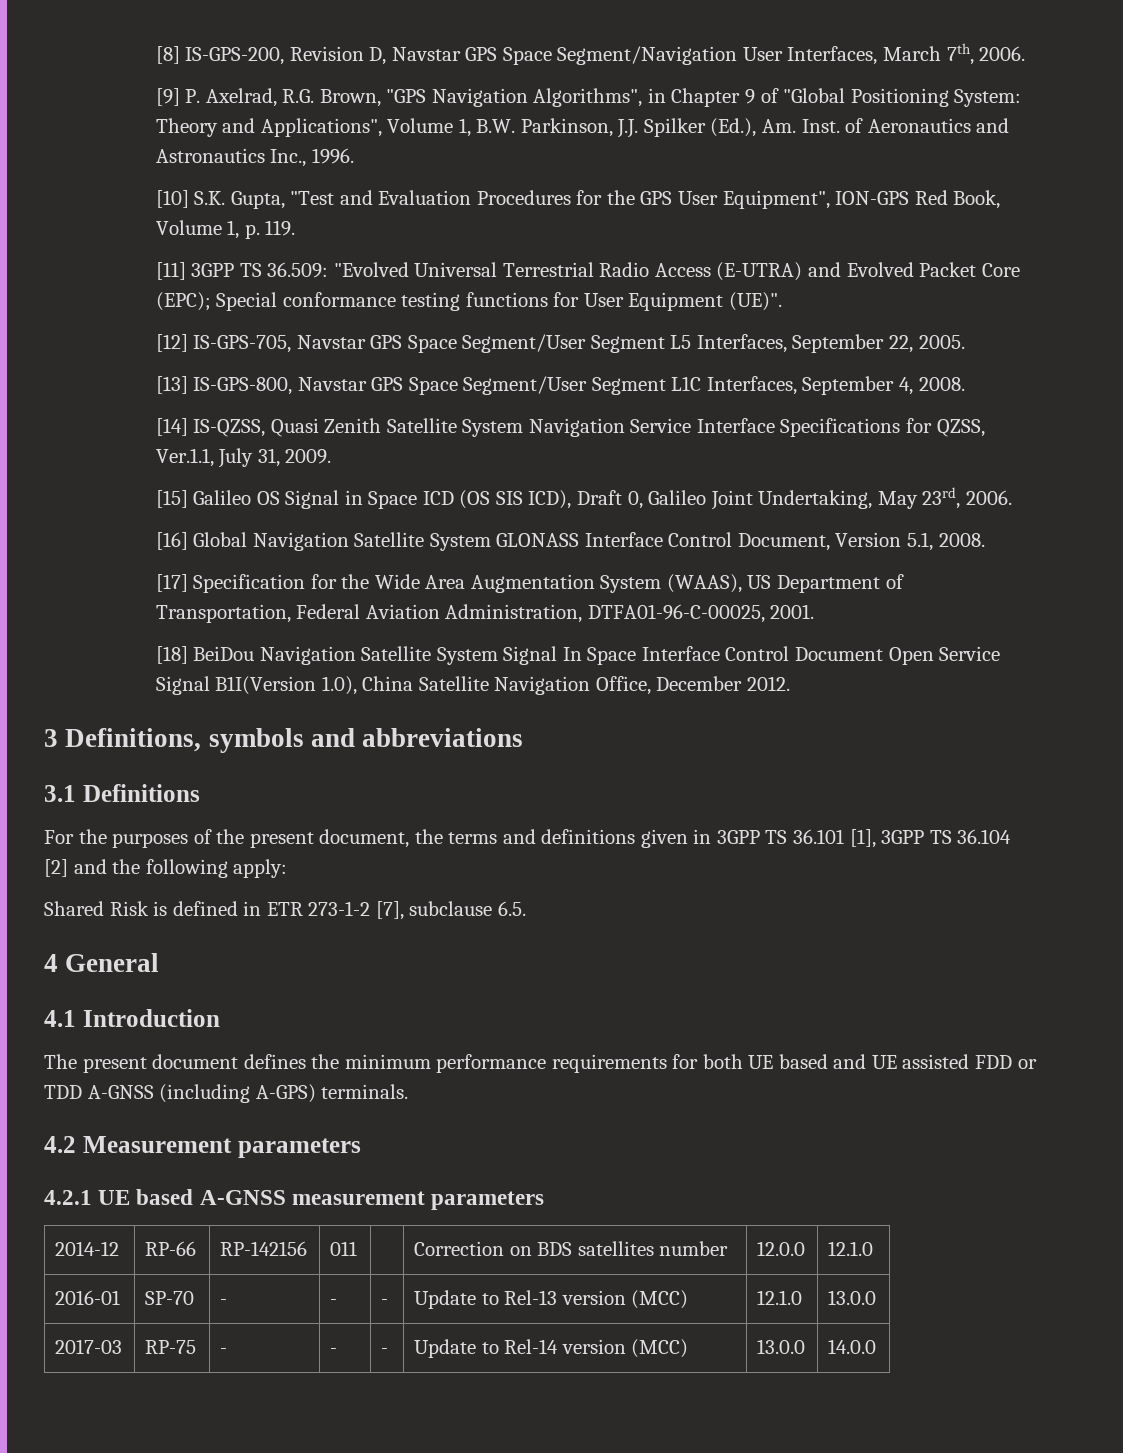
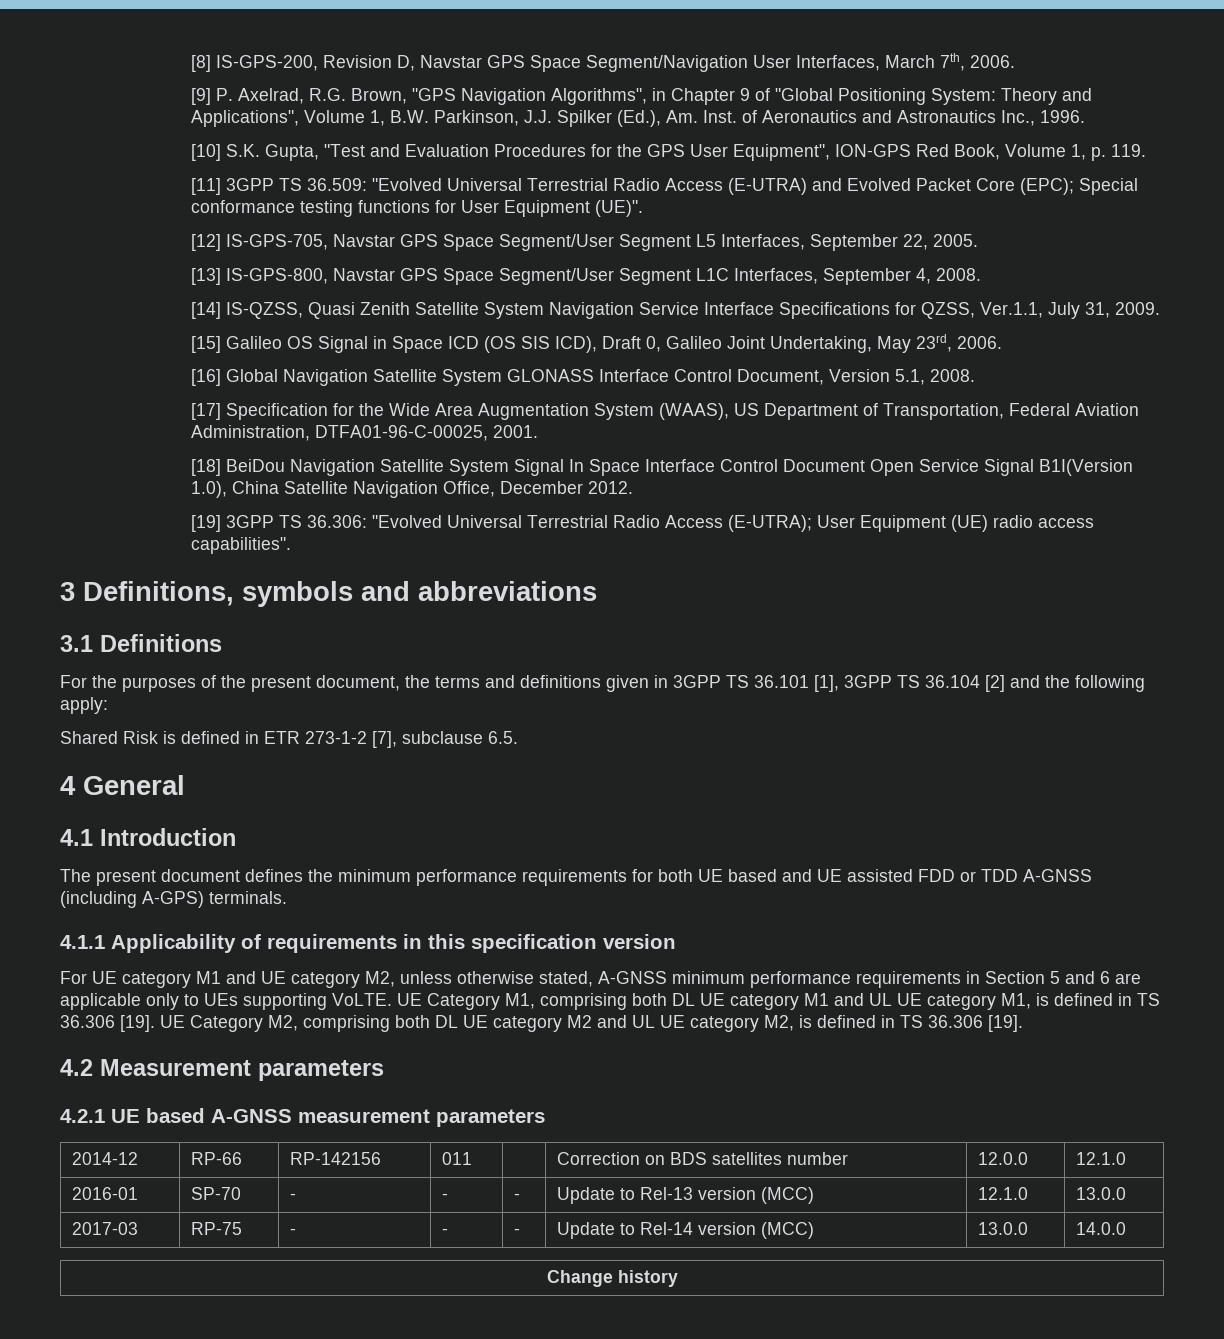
(790, 683) none -> [191,515,1095,532] [191,537,292,554] // [19] 3GPP TS 36.306: "Evolved Universal Terrestrial Radio Access (E-UTRA); User Equipment (UE) radio access capabilities".
(409, 1091) none -> [60,934,676,953] [60,971,1141,988] [60,993,1160,1010] [60,1015,1023,1032] // 4.1.1 Applicability of requirements in this specification version // For UE category M1 and UE category M2, unless otherwise stated, A-GNSS minimum performance requirements in Section 5 and 6 are applicable only to UEs supporting VoLTE. UE Category M1, comprising both DL UE category M1 and UL UE category M1, is defined in TS 36.306 [19]. UE Category M2, comprising both DL UE category M2 and UL UE category M2, is defined in TS 36.306 [19].
(877, 1346) none -> [546,1270,678,1287] // Change history

